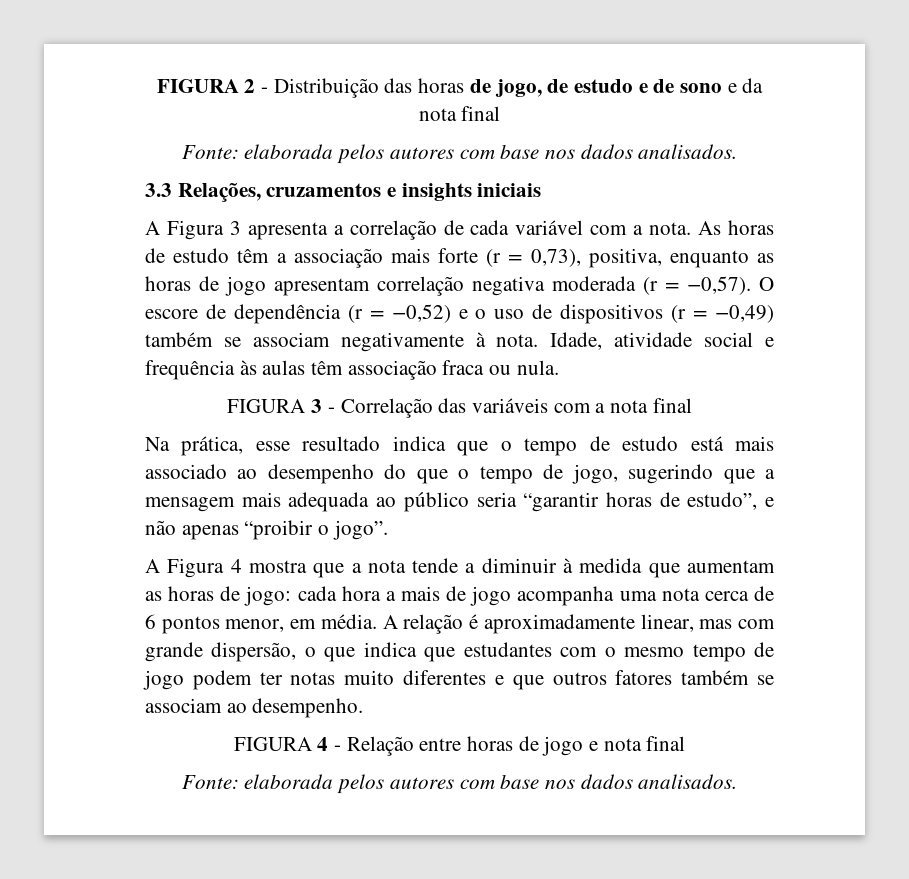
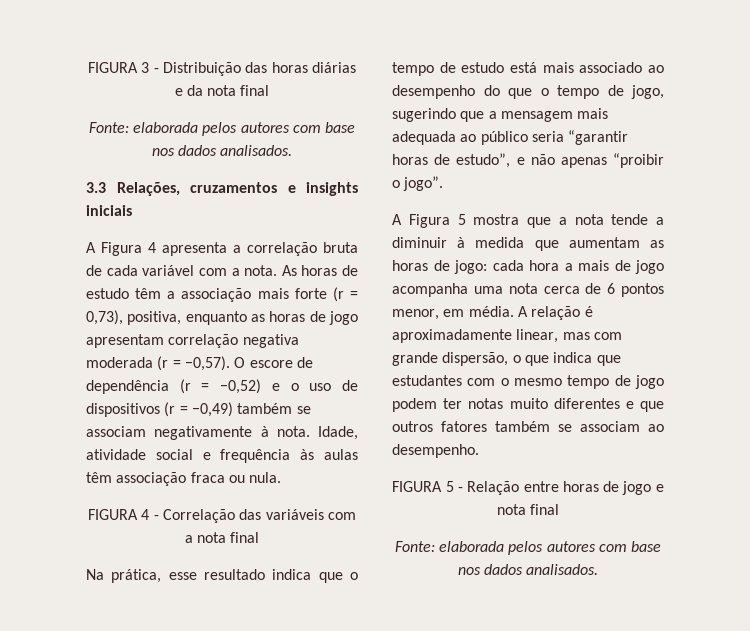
[156,79,256,93] FIGURA 2 -> [88,62,150,73] FIGURA 3
[469,79,722,97] de jogo, de estudo e de sono -> [311,62,356,73] diárias
[229,221,241,235] 3 -> [148,242,156,253] 4
(437, 230) none -> [323,242,358,253] bruta
[311,399,323,413] 3 -> [141,509,150,520] 4
[230,559,242,573] 4 -> [457,214,466,225] 5
[317,737,329,751] 4 -> [445,481,454,492] 5

